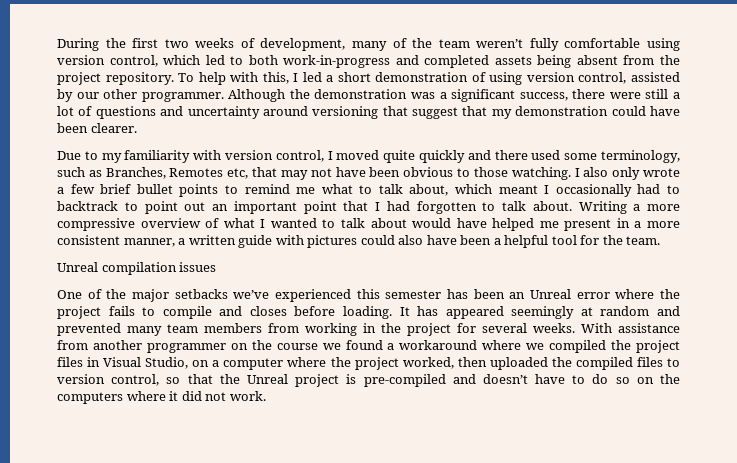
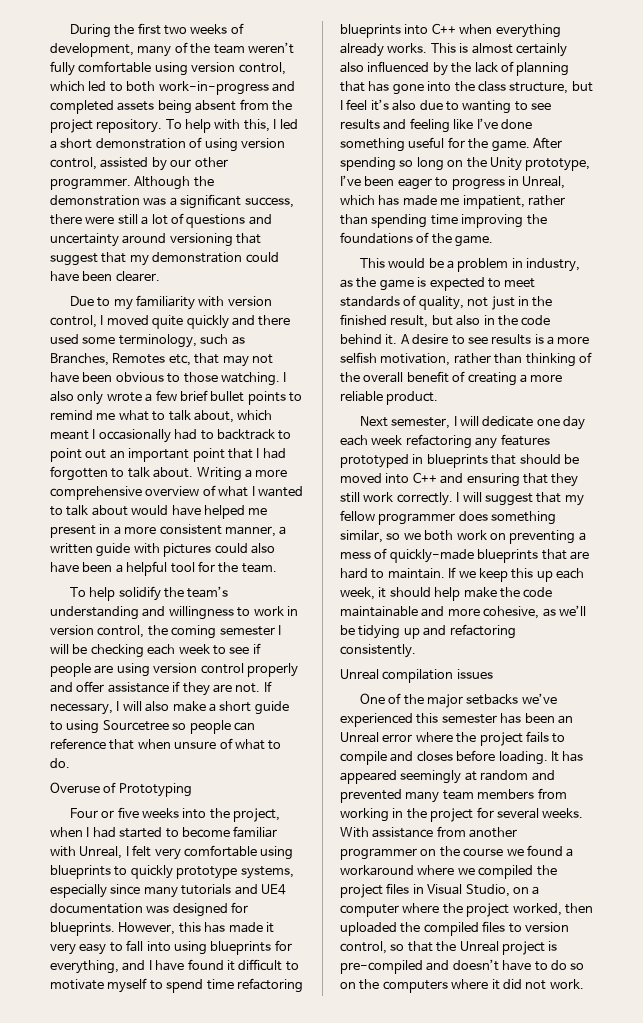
[57,218,135,231] compressive -> [50,486,142,500] comprehensive
(661, 240) none -> [69,586,229,601] [50,606,298,620] [50,625,281,639] [50,643,261,658] [50,663,298,677] [50,681,272,696] [50,701,289,715] [50,720,255,734] [50,738,282,750] [50,758,70,768] [50,782,192,797] [69,807,281,822] [50,826,278,838] [50,845,294,860] [50,865,294,879] [50,884,286,898] [50,902,249,917] [50,922,274,936] [50,940,292,955] [50,959,299,974] [50,978,303,993] [340,23,561,38] [340,43,567,57] [340,61,570,76] [340,81,593,95] [340,99,551,114] [340,118,532,133] [340,137,562,152] [340,157,591,171] [340,175,566,190] [340,195,565,209] [340,214,547,228] [340,232,494,247] [359,258,581,272] [340,277,536,291] [340,295,553,310] [340,314,551,328] [340,334,590,345] [340,352,592,367] [340,371,563,386] [340,391,439,405] [359,416,586,430] [340,434,550,449] [340,454,579,468] [340,472,579,487] [340,492,584,506] [340,510,557,525] [340,530,586,544] [340,548,589,563] [340,567,584,582] [340,587,553,601] [340,605,586,619] [340,624,516,639] [340,644,416,658] // To help solidify the team’s understanding and willingness to work in version control, the coming semester I will be checking each week to see if people are using version control properly and offer assistance if they are not. If necessary, I will also make a short guide to using Sourcetree so people can reference that when unsure of what to do. // Overuse of Prototyping // Four or five weeks into the project, when I had started to become familiar with Unreal, I felt very comfortable using blueprints to quickly prototype systems, especially since many tutorials and UE4 documentation was designed for blueprints. However, this has made it very easy to fall into using blueprints for everything, and I have found it difficult to motivate myself to spend time refactoring blueprints into C++ when everything already works. This is almost certainly also influenced by the lack of planning that has gone into the class structure, but I feel it’s also due to wanting to see results and feeling like I’ve done something useful for the game. After spending so long on the Unity prototype, I’ve been eager to progress in Unreal, which has made me impatient, rather than spending time improving the foundations of the game. // This would be a problem in industry, as the game is expected to meet standards of quality, not just in the finished result, but also in the code behind it. A desire to see results is a more selfish motivation, rather than thinking of the overall benefit of creating a more reliable product. // Next semester, I will dedicate one day each week refactoring any features prototyped in blueprints that should be moved into C++ and ensuring that they still work correctly. I will suggest that my fellow programmer does something similar, so we both work on preventing a mess of quickly-made blueprints that are hard to maintain. If we keep this up each week, it should help make the code maintainable and more cohesive, as we’ll be tidying up and refactoring consistently.

